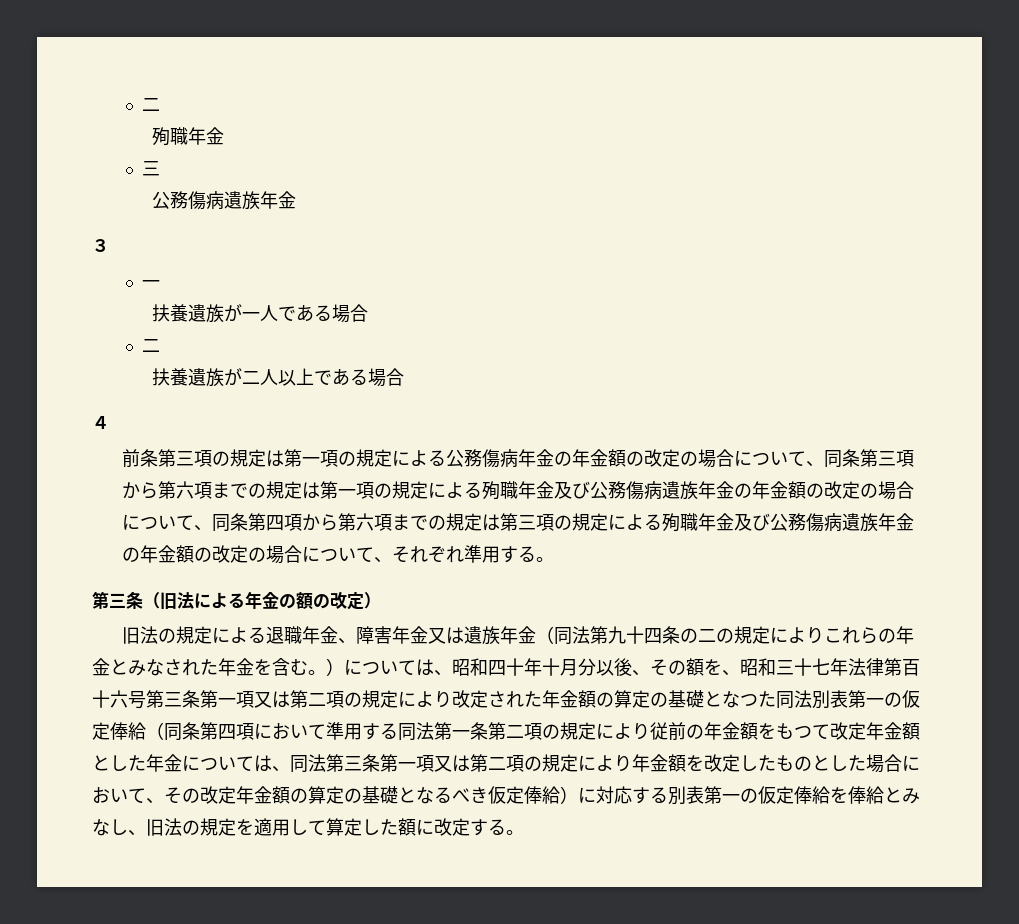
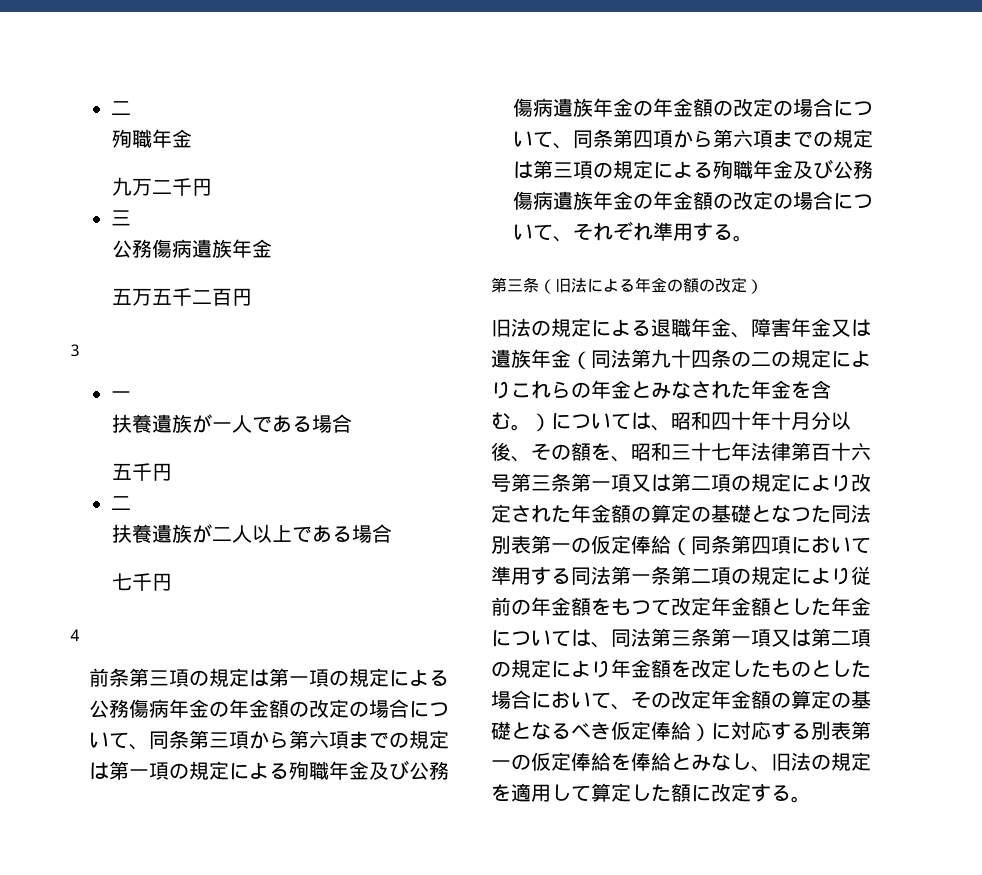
(225, 136) none -> [111,177,212,196] // 九万二千円
(297, 200) none -> [111,288,252,306] // 五万五千二百円
(369, 313) none -> [111,463,172,481] // 五千円
(405, 377) none -> [111,573,172,591] // 七千円

